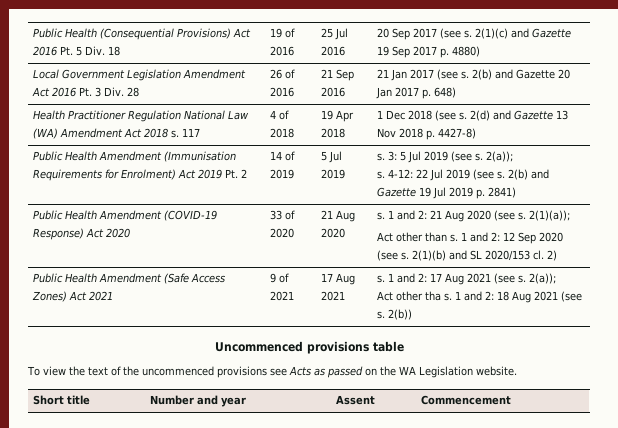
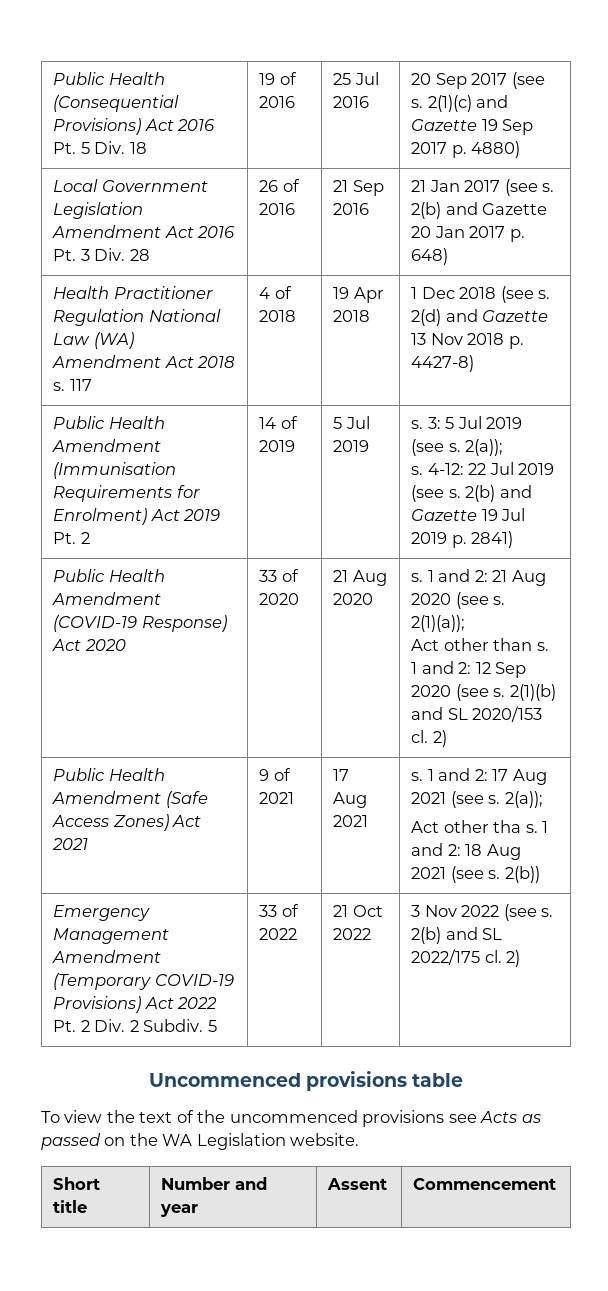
(413, 314) none -> [53,905,151,921] [53,928,170,944] [52,950,162,963] [53,973,234,990] [53,996,218,1013] [53,1019,217,1032] [259,904,299,917] [259,928,298,940] [333,905,383,917] [333,928,372,940] [411,904,554,921] [411,927,503,944] [411,949,521,967] // Emergency Management Amendment (Temporary COVID-19 Provisions) Act 2022 Pt. 2 Div. 2 Subdiv. 5 | 33 of 2022 | 21 Oct 2022 | 3 Nov 2022 (see s. 2(b) and SL 2022/175 cl. 2)

